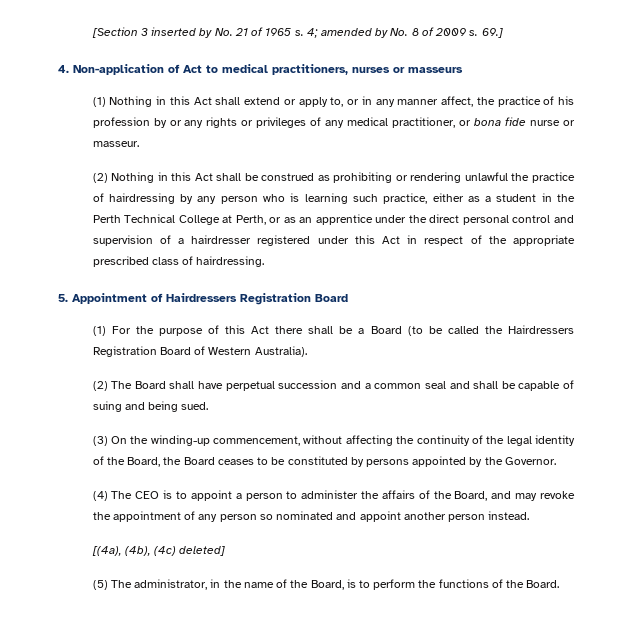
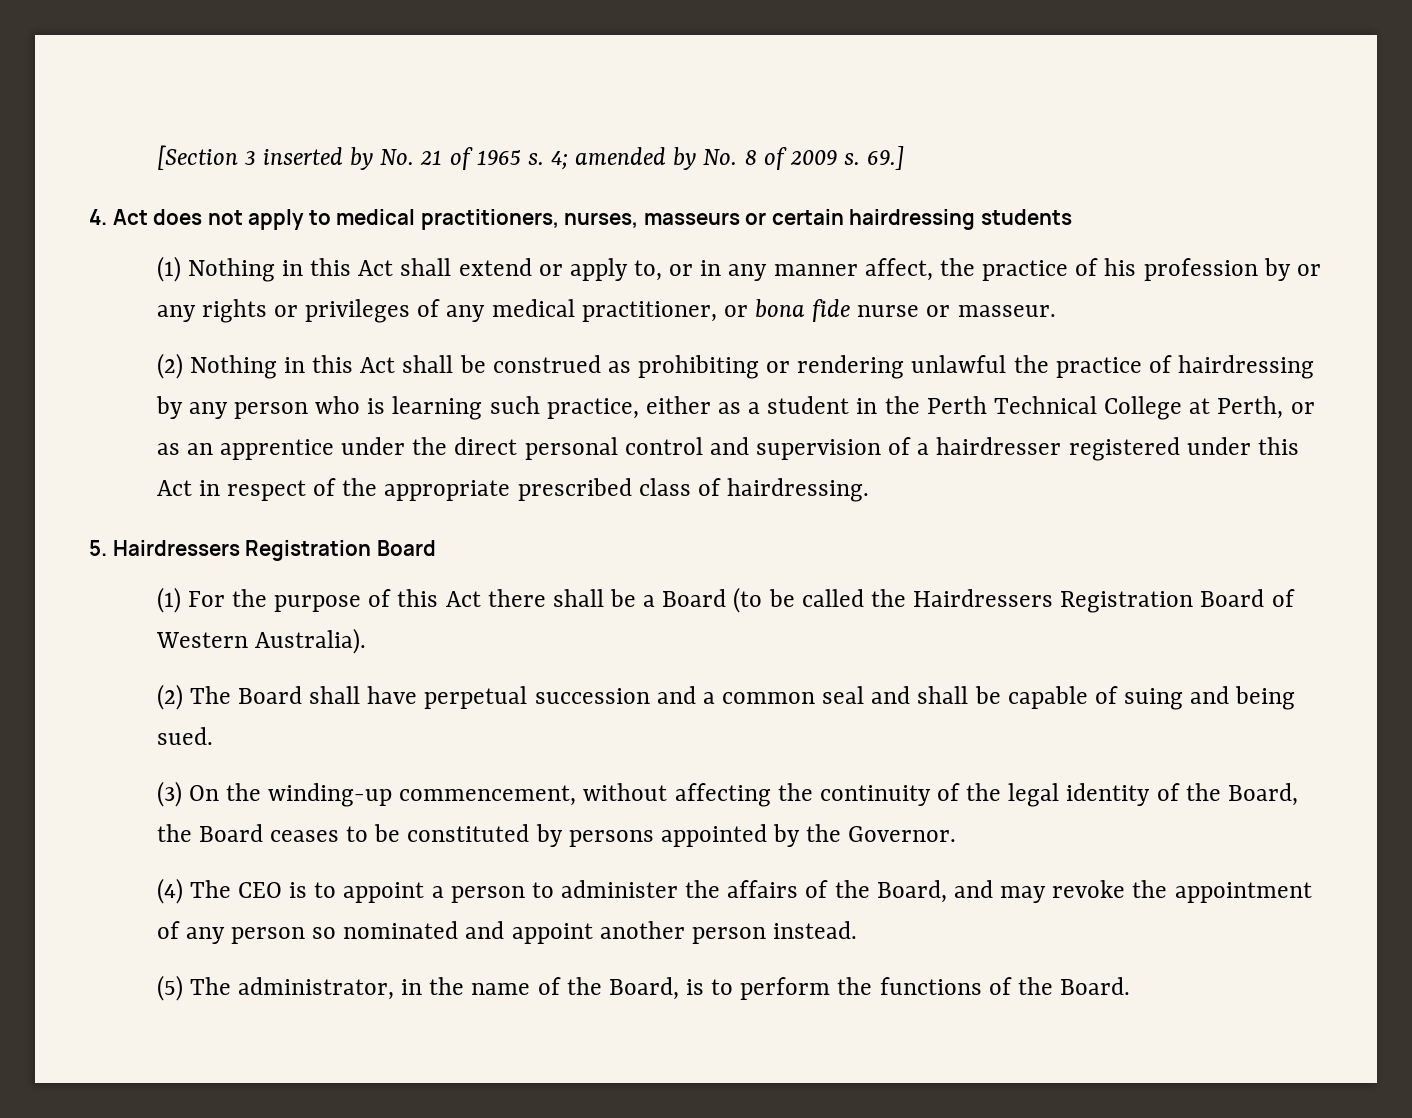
[73,64,463,75] Non-application of Act to medical practitioners, nurses or masseurs -> [112,209,1072,230] Act does not apply to medical practitioners, nurses, masseurs or certain hairdressing students
[72,293,163,304] Appointment of -> (107, 548) none
[91,546,226,556] // [(4a), (4b), (4c) deleted] -> (858, 930) none

